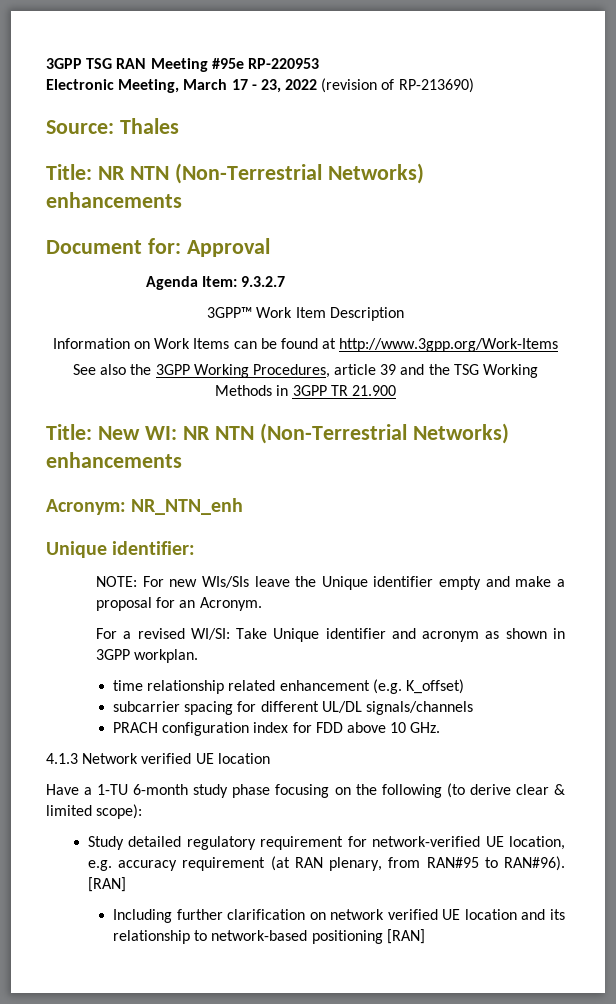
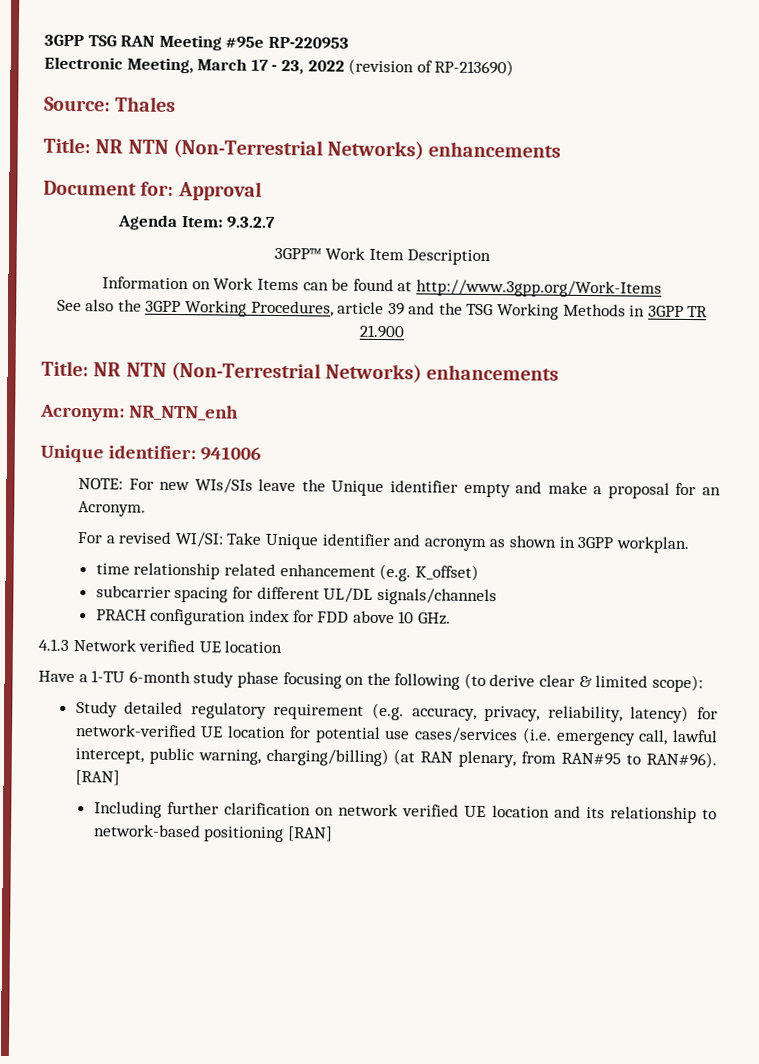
[97,426,177,440] New WI: -> (89, 368) none
(196, 548) none -> [199,446,261,461] 941006
[347,836,565,850] [88,857,266,871] for network-verified UE location, e.g. accuracy requirement -> [372,702,718,724] [74,724,718,746] [74,747,389,767] (e.g. accuracy, privacy, reliability, latency) for network-verified UE location for potential use cases/services (i.e. emergency call, lawful intercept, public warning, charging/billing)

